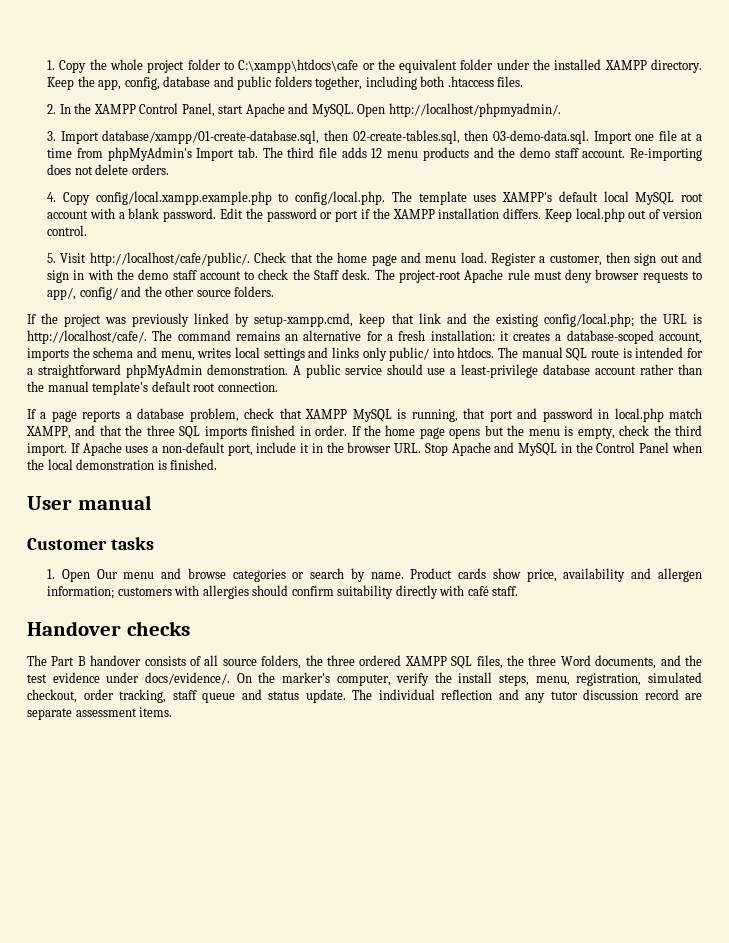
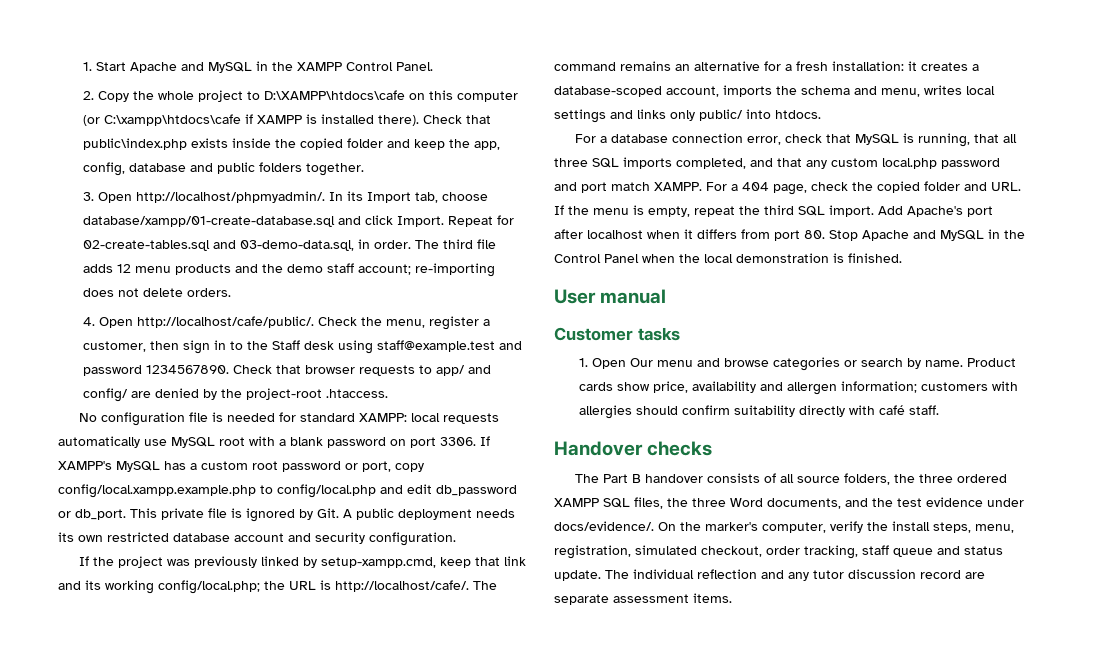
[47,59,702,73] [47,77,75,90] 1. Copy the whole project folder to C:\xampp\htdocs\cafe or the equivalent folder under the installed XAMPP directory. Keep -> [82,61,433,73] [82,90,518,102] [82,114,491,126] [82,138,445,150] 1. Start Apache and MySQL in the XAMPP Control Panel. // 2. Copy the whole project to D:\XAMPP\htdocs\cafe on this computer (or C:\xampp\htdocs\cafe if XAMPP is installed there). Check that public\index.php exists inside the copied folder and keep
[315,76,524,90] [47,103,561,117] [47,130,702,144] [47,147,258,161] together, including both .htaccess files. // 2. In the XAMPP Control Panel, start Apache and MySQL. Open http://localhost/phpmyadmin/. // 3. Import database/xampp/01-create-database.sql, then 02-create-tables.sql, then 03-demo-data.sql. Import one file at a time from phpMyAdmin's Import tab. -> [305,163,364,176] [82,191,488,203] [82,215,514,227] [82,239,411,251] together. // 3. Open http://localhost/phpmyadmin/. In its Import tab, choose database/xampp/01-create-database.sql and click Import. Repeat for 02-create-tables.sql and 03-demo-data.sql, in order.
[582,148,703,161] account. Re-importing -> [357,263,495,277] account; re-importing
[62,191,703,205] [47,208,703,222] [47,225,88,236] [47,252,702,266] [47,269,702,283] [47,286,275,300] Copy config/local.xampp.example.php to config/local.php. The template uses XAMPP's default local MySQL root account with a blank password. Edit the password or port if the XAMPP installation differs. Keep local.php out of version control. // 5. Visit http://localhost/cafe/public/. Check that the home page and menu load. Register a customer, then sign out and sign in with the demo staff account to check the Staff desk. The project-root Apache rule must deny browser requests to app/, config/ and the other source folders. -> [98,316,490,330] [82,340,522,354] [82,365,491,376] [82,388,388,402] [79,412,500,426] [58,436,490,448] [58,461,424,472] [58,484,517,498] [58,508,515,522] [58,532,456,546] Open http://localhost/cafe/public/. Check the menu, register a customer, then sign in to the Staff desk using staff@example.test and password 1234567890. Check that browser requests to app/ and config/ are denied by the project-root .htaccess. // No configuration file is needed for standard XAMPP: local requests automatically use MySQL root with a blank password on port 3306. If XAMPP's MySQL has a custom root password or port, copy config/local.xampp.example.php to config/local.php and edit db_password or db_port. This private file is ignored by Git. A public deployment needs its own restricted database account and security configuration.
[472,313,538,327] the existing -> [85,580,154,594] its working
[498,347,703,361] [27,364,703,378] [27,381,278,395] [27,408,239,422] The manual SQL route is intended for a straightforward phpMyAdmin demonstration. A public service should use a least-privilege database account rather than the manual template's default root connection. // If a page reports a database problem, -> [575,133,782,145] // For a database connection error,
[305,409,348,419] XAMPP -> (852, 138) none
[489,408,703,422] [26,425,504,439] port and password in local.php match XAMPP, and that the three SQL imports finished in order. If the home page opens but -> [1003,134,1018,143] [554,157,1000,169] [554,181,1021,195] [554,205,564,215] all three SQL imports completed, and that any custom local.php password and port match XAMPP. For a 404 page, check the copied folder and URL. If
[619,425,650,436] check -> [694,206,735,217] repeat
[27,442,422,456] import. If Apache uses a non-default port, include it in the browser URL. -> [798,205,993,217] [554,229,825,241] SQL import. Add Apache's port after localhost when it differs from port 80.

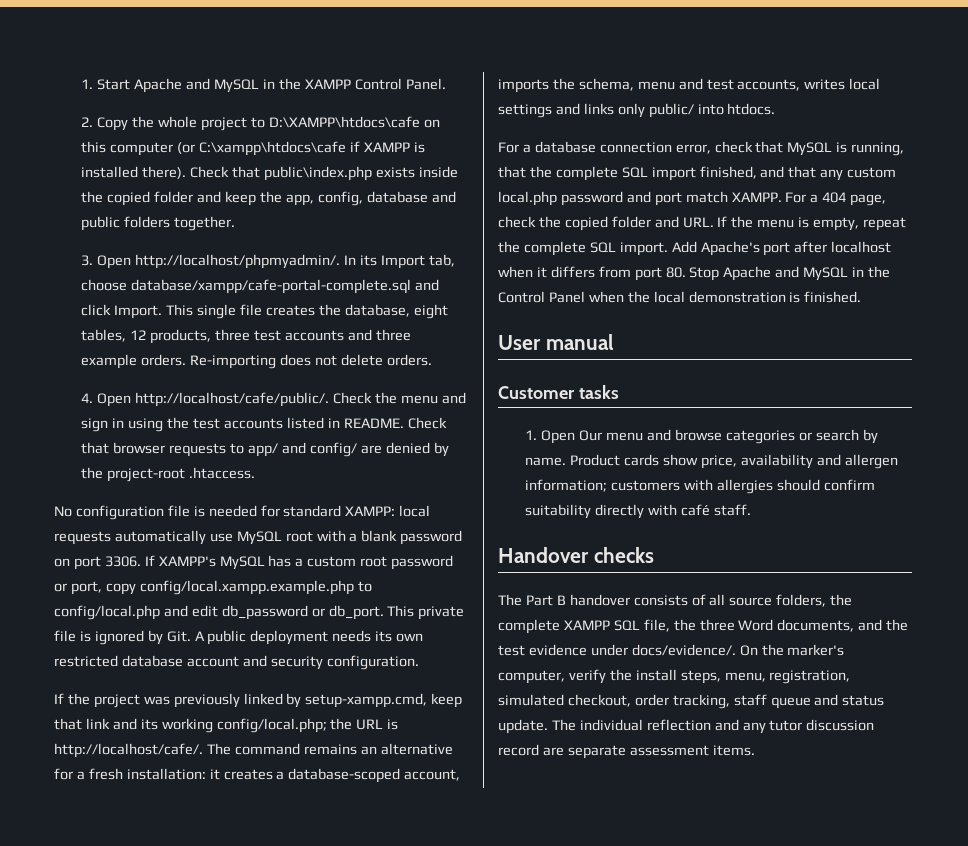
[82,216,335,227] database/xampp/01-create-database.sql -> [131,279,412,294] database/xampp/cafe-portal-complete.sql
[447,215,514,227] [82,239,496,251] [82,263,495,277] Repeat for 02-create-tables.sql and 03-demo-data.sql, in order. The third file adds 12 menu products and the demo staff account; re-importing -> [166,304,448,319] [81,329,411,344] [81,354,277,369] This single file creates the database, eight tables, 12 products, three test accounts and three example orders. Re-importing
[385,316,490,330] [82,340,522,354] [82,365,229,376] menu, register a customer, then sign in to the Staff desk using staff@example.test and password 1234567890. -> [401,392,466,404] [81,417,404,432] menu and sign in using the test accounts listed in README.
[801,86,920,97] schema and menu, -> [578,78,801,91] schema, menu and test accounts,
[1003,134,1018,143] [554,157,746,169] all three SQL imports completed, -> [529,166,757,181] the complete SQL import finished,
[764,205,794,215] third -> [523,241,586,256] complete
[919,474,1008,483] three ordered -> [498,619,560,634] complete
[634,497,663,509] files, -> [643,619,670,632] file,

